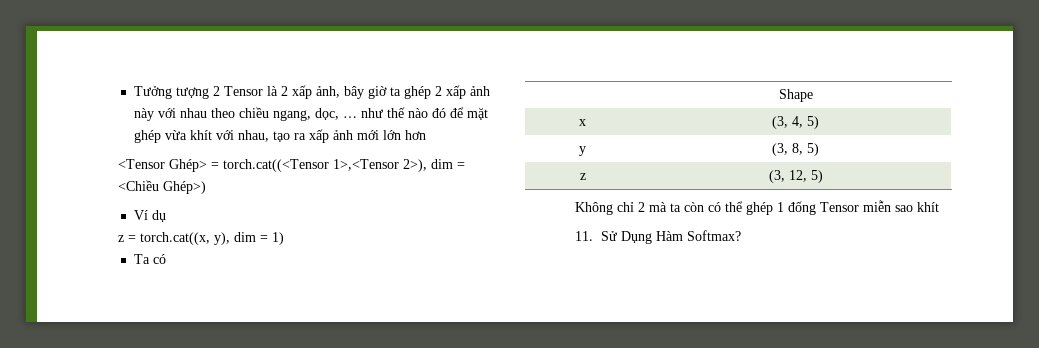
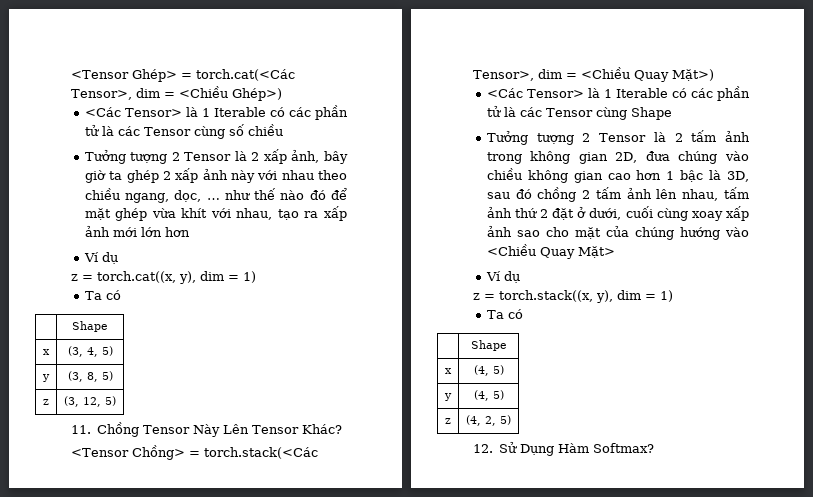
(133, 92) none -> [71,69,296,82] [71,86,283,101] [84,105,348,120] [84,124,283,139] <Tensor Ghép> = torch.cat(<Các Tensor>, dim = <Chiều Ghép>) // <Các Tensor> là 1 Iterable có các phần tử là các Tensor cùng số chiều //
[118,159,466,172] [118,180,207,194] // <Tensor Ghép> = torch.cat((<Tensor 1>,<Tensor 2>), dim = <Chiều Ghép>) -> (190, 232) none
[575,200,940,215] [575,231,594,241] Không chỉ 2 mà ta còn có thể ghép 1 đống Tensor miễn sao khít // 11. -> [71,422,343,437] [71,445,319,460] [473,67,715,82] [486,86,750,101] [486,105,672,120] [486,130,750,145] [486,151,749,164] [486,168,749,183] [486,187,749,202] [486,206,749,221] [486,225,749,240] [486,244,615,259] [485,271,520,283] [473,290,674,303] [486,309,523,319] [470,340,507,351] [445,368,452,374] [473,365,504,376] [444,393,452,401] [473,390,504,401] [445,418,451,424] [466,415,511,426] [473,444,494,453] 11. Chồng Tensor Này Lên Tensor Khác? // <Tensor Chồng> = torch.stack(<Các Tensor>, dim = <Chiều Quay Mặt>) // <Các Tensor> là 1 Iterable có các phần tử là các Tensor cùng Shape // Tưởng tượng 2 Tensor là 2 tấm ảnh trong không gian 2D, đưa chúng vào chiều không gian cao hơn 1 bậc là 3D, sau đó chồng 2 tấm ảnh lên nhau, tấm ảnh thứ 2 đặt ở dưới, cuối cùng xoay xấp ảnh sao cho mặt của chúng hướng vào <Chiều Quay Mặt> // Ví dụ // z = torch.stack((x, y), dim = 1) // Ta có // | Shape // x | (4, 5) // y | (4, 5) // z | (4, 2, 5) // 12.

